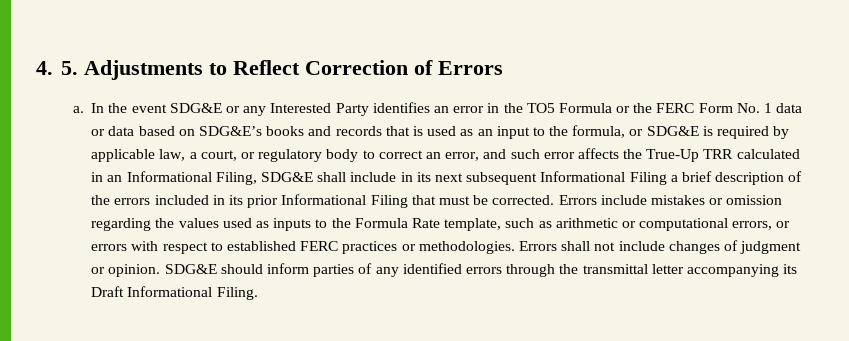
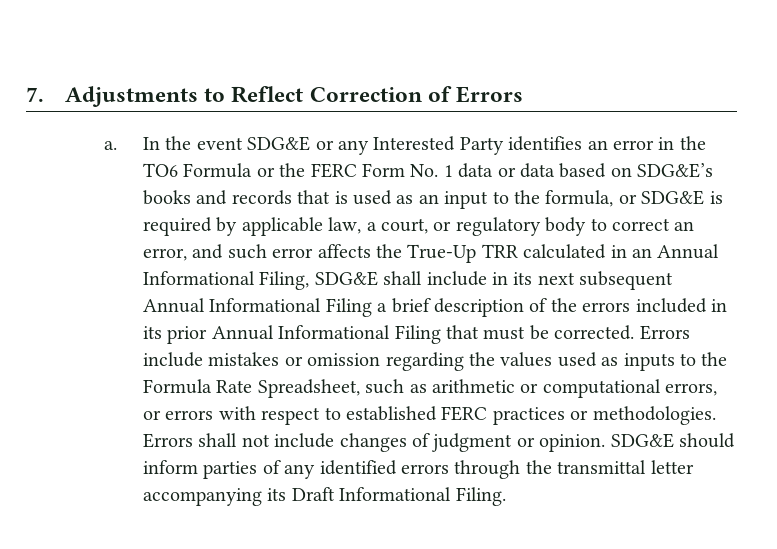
[36,61,78,75] 4. 5. -> [26,87,44,102] 7.
[526,103,555,113] TO5 -> [143,163,179,177] TO6
(123, 178) none -> [657,244,720,259] Annual
(538, 178) none -> [143,298,206,313] Annual
(279, 201) none -> [211,325,274,340] Annual
[444,218,502,231] template, -> [257,379,360,398] Spreadsheet,

